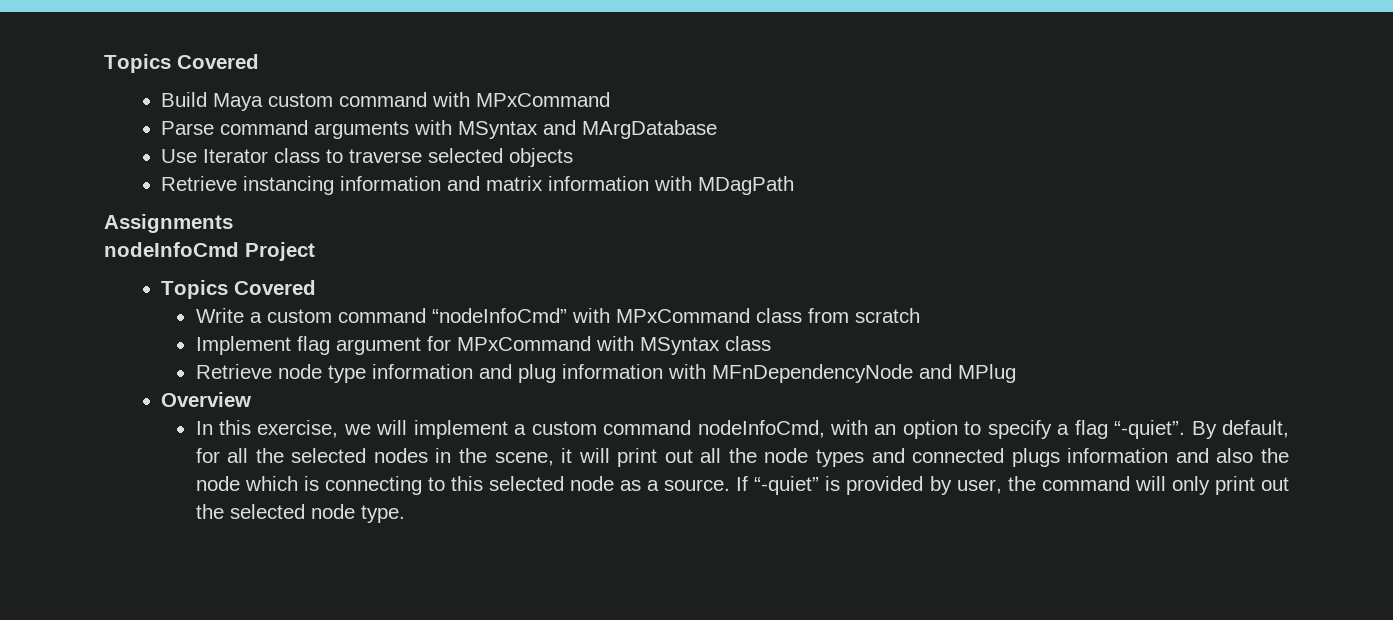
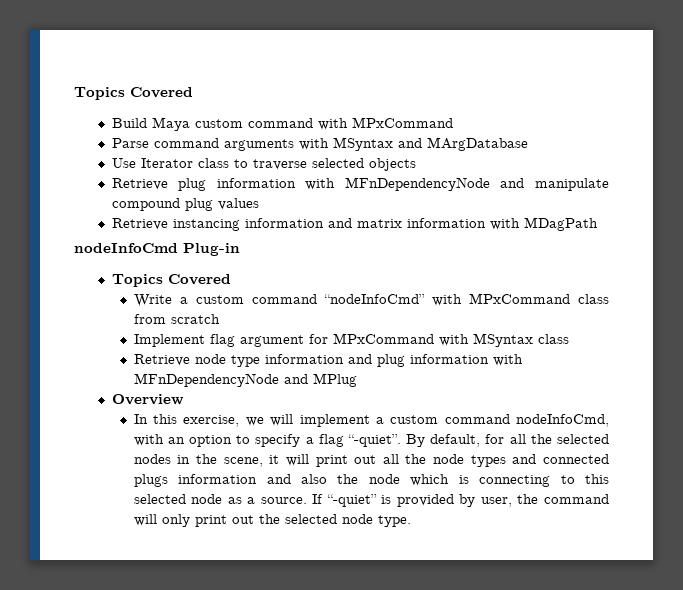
(574, 157) none -> [111,177,609,191] [111,198,259,211] // Retrieve plug information with MFnDependencyNode and manipulate compound plug values
[104,214,233,233] // Assignments -> (598, 224) none
[245,242,315,261] Project -> [183,243,240,256] Plug-in

